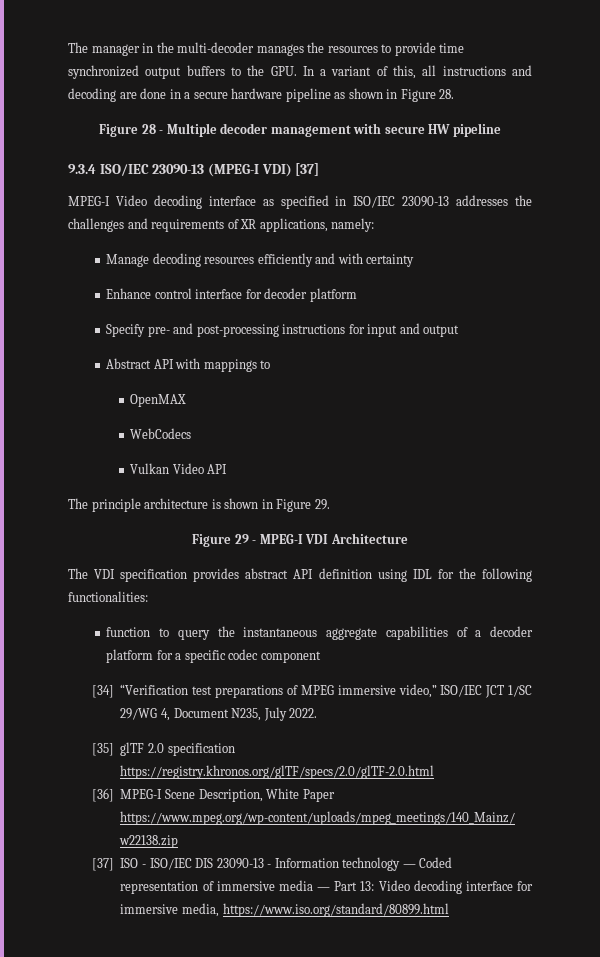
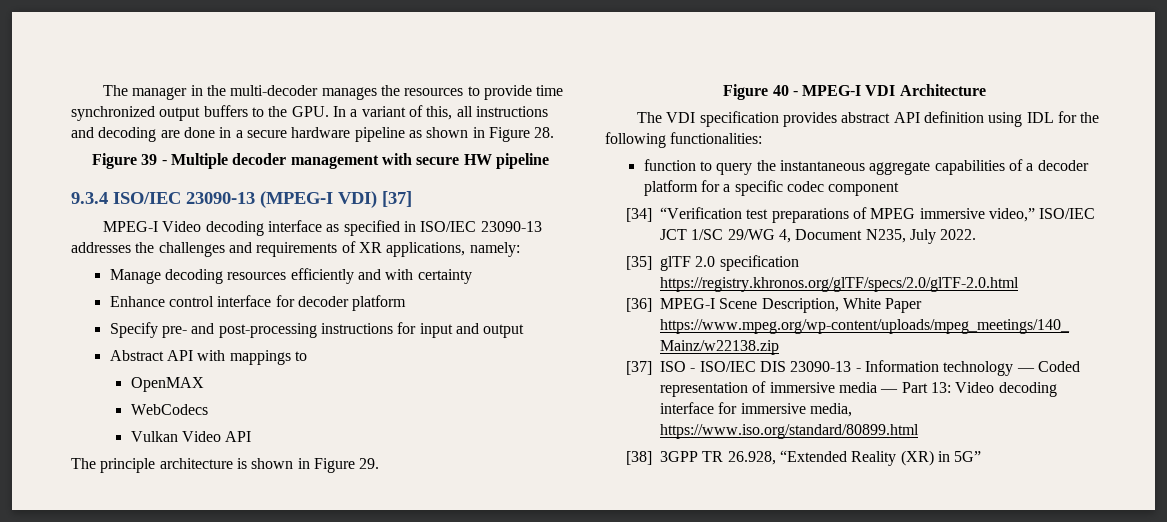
[141,124,156,134] 28 -> [141,154,158,165] 39
[234,534,249,544] 29 -> [772,85,789,96] 40
(449, 910) none -> [626,450,982,466] // [38] 3GPP TR 26.928, “Extended Reality (XR) in 5G”

